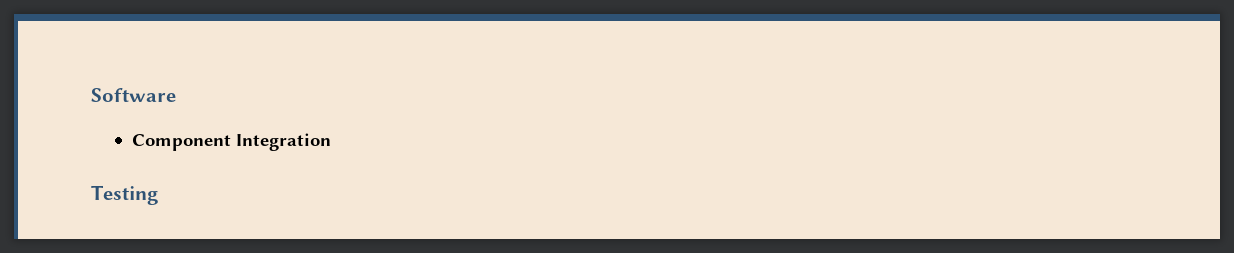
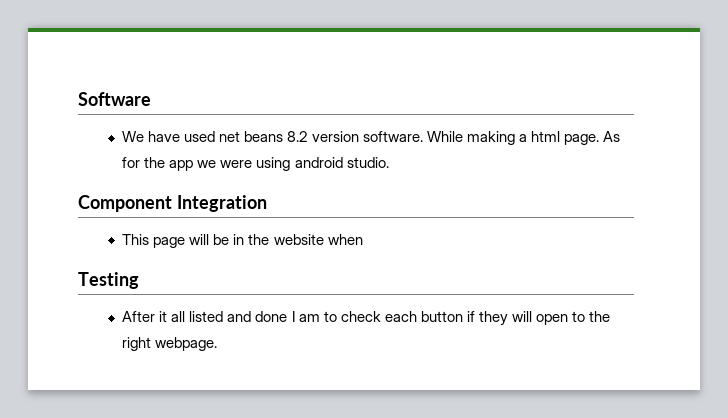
[131,133,331,151] [91,185,159,205] Component Integration // Testing -> [122,131,620,145] [122,157,389,171] [78,195,267,212] [122,234,363,248] [78,272,139,289] [122,311,611,326] [122,337,218,351] We have used net beans 8.2 version software. While making a html page. As for the app we were using android studio. // Component Integration // This page will be in the website when // Testing // After it all listed and done I am to check each button if they will open to the right webpage.

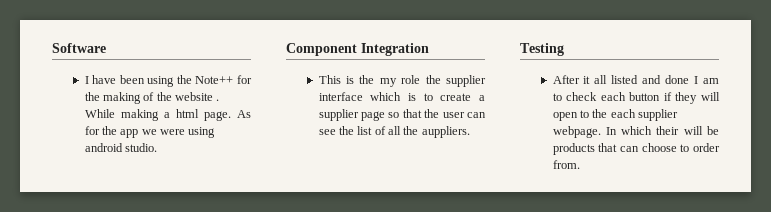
[122,131,423,142] We have used net beans 8.2 version software. -> [84,75,252,87] [84,92,220,104] I have been using the Note++ for the making of the website .
[153,234,363,248] page will be in the website when -> [345,75,486,87] [318,92,485,101] [318,109,486,121] [318,126,470,138] is the my role the supplier interface which is to create a supplier page so that the user can see the list of all the auppliers.
[122,337,218,351] right webpage. -> [610,109,679,121] [552,126,719,138] [552,143,720,155] [552,160,580,169] each supplier webpage. In which their will be products that can choose to order from.

